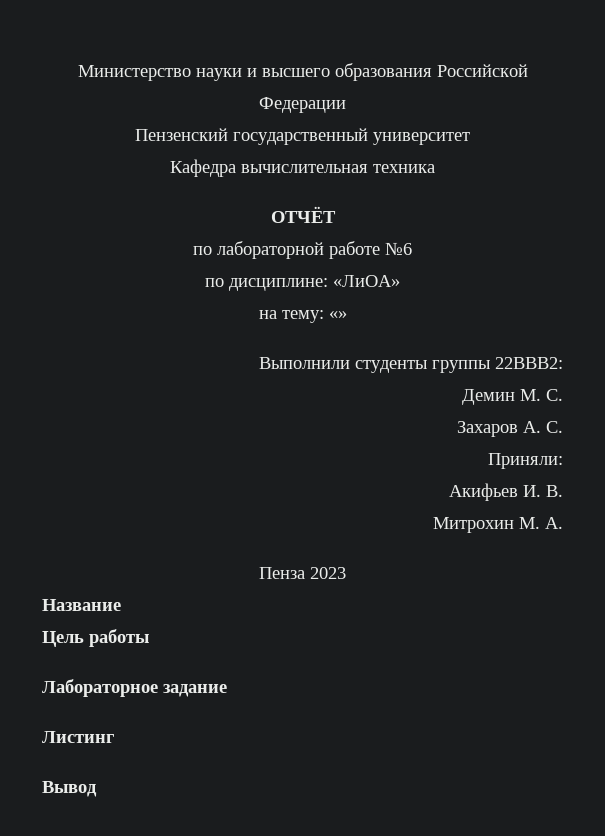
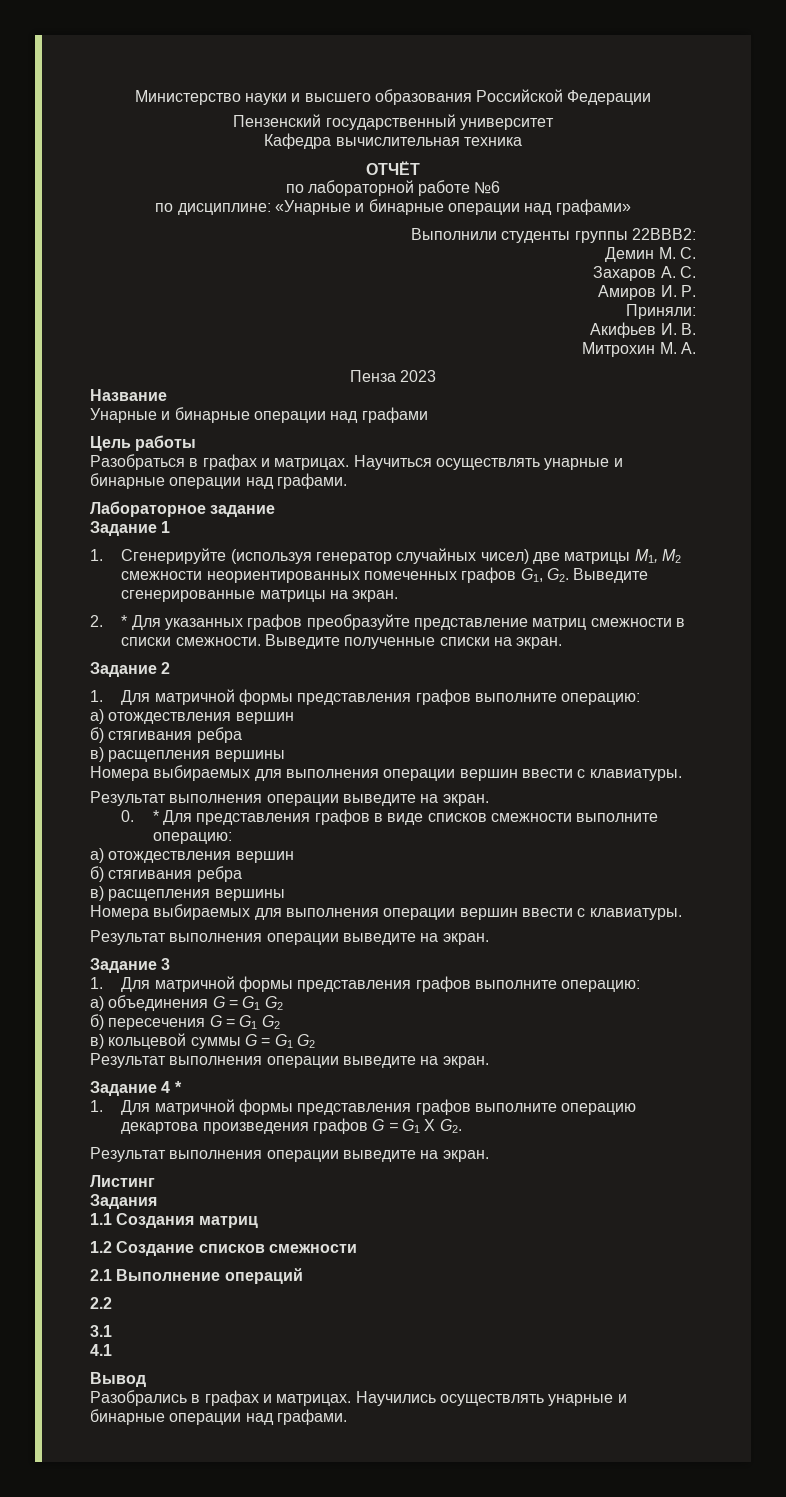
[333,275,400,287] [258,310,347,323] «ЛиОА» // на тему: «» -> [275,199,631,215] «Унарные и бинарные операции над графами»
(563, 427) none -> [598,285,697,300] // Амиров И. Р.
[42,629,149,647] [42,679,227,697] [42,731,114,743] [42,781,97,797] Цель работы // Лабораторное задание // Листинг // Вывод -> [90,407,428,423] [90,435,197,451] [90,454,623,470] [90,473,347,489] [90,501,276,517] [90,521,171,536] [90,548,681,564] [121,567,649,583] [121,590,399,602] [90,614,685,630] [121,634,563,649] [90,662,171,677] [90,689,641,705] [90,709,294,724] [90,727,242,743] [90,747,285,762] [90,765,682,781] [90,791,489,806] [121,809,659,825] [152,832,232,844] [90,848,294,863] [90,866,242,882] [90,886,285,901] [90,904,682,920] [90,930,489,945] [90,958,171,973] [90,976,641,992] [90,995,283,1011] [90,1014,280,1030] [90,1033,315,1049] [90,1053,489,1068] [90,1081,182,1096] [90,1099,637,1115] [121,1118,462,1134] [90,1147,489,1162] [90,1175,155,1187] [90,1194,157,1209] [90,1213,258,1228] [90,1241,357,1256] [90,1268,303,1284] [90,1297,112,1309] [90,1325,112,1337] [90,1344,112,1356] [90,1372,146,1387] [90,1390,627,1406] [90,1409,347,1425] Унарные и бинарные операции над графами // Цель работы // Разобраться в графах и матрицах. Научиться осуществлять унарные и бинарные операции над графами. // Лабораторное задание // Задание 1 // 1. Сгенерируйте (используя генератор случайных чисел) две матрицы M1, М2 смежности неориентированных помеченных графов G1, G2. Выведите сгенерированные матрицы на экран. // 2. * Для указанных графов преобразуйте представление матриц смежности в списки смежности. Выведите полученные списки на экран. // Задание 2 // 1. Для матричной формы представления графов выполните операцию: // а) отождествления вершин // б) стягивания ребра // в) расщепления вершины // Номера выбираемых для выполнения операции вершин ввести с клавиатуры. // Результат выполнения операции выведите на экран. // 0. * Для представления графов в виде списков смежности выполните операцию: // а) отождествления вершин // б) стягивания ребра // в) расщепления вершины // Номера выбираемых для выполнения операции вершин ввести с клавиатуры. // Результат выполнения операции выведите на экран. // Задание 3 // 1. Для матричной формы представления графов выполните операцию: // а) объединения G = G1 G2 // б) пересечения G = G1 G2 // в) кольцевой суммы G = G1 G2 // Результат выполнения операции выведите на экран. // Задание 4 * // 1. Для матричной формы представления графов выполните операцию декартова произведения графов G = G1 X G2. // Результат выполнения операции выведите на экран. // Листинг // Задания // 1.1 Создания матриц // 1.2 Создание списков смежности // 2.1 Выполнение операций // 2.2 // 3.1 // 4.1 // Вывод // Разобрались в графах и матрицах. Научились осуществлять унарные и бинарные операции над графами.

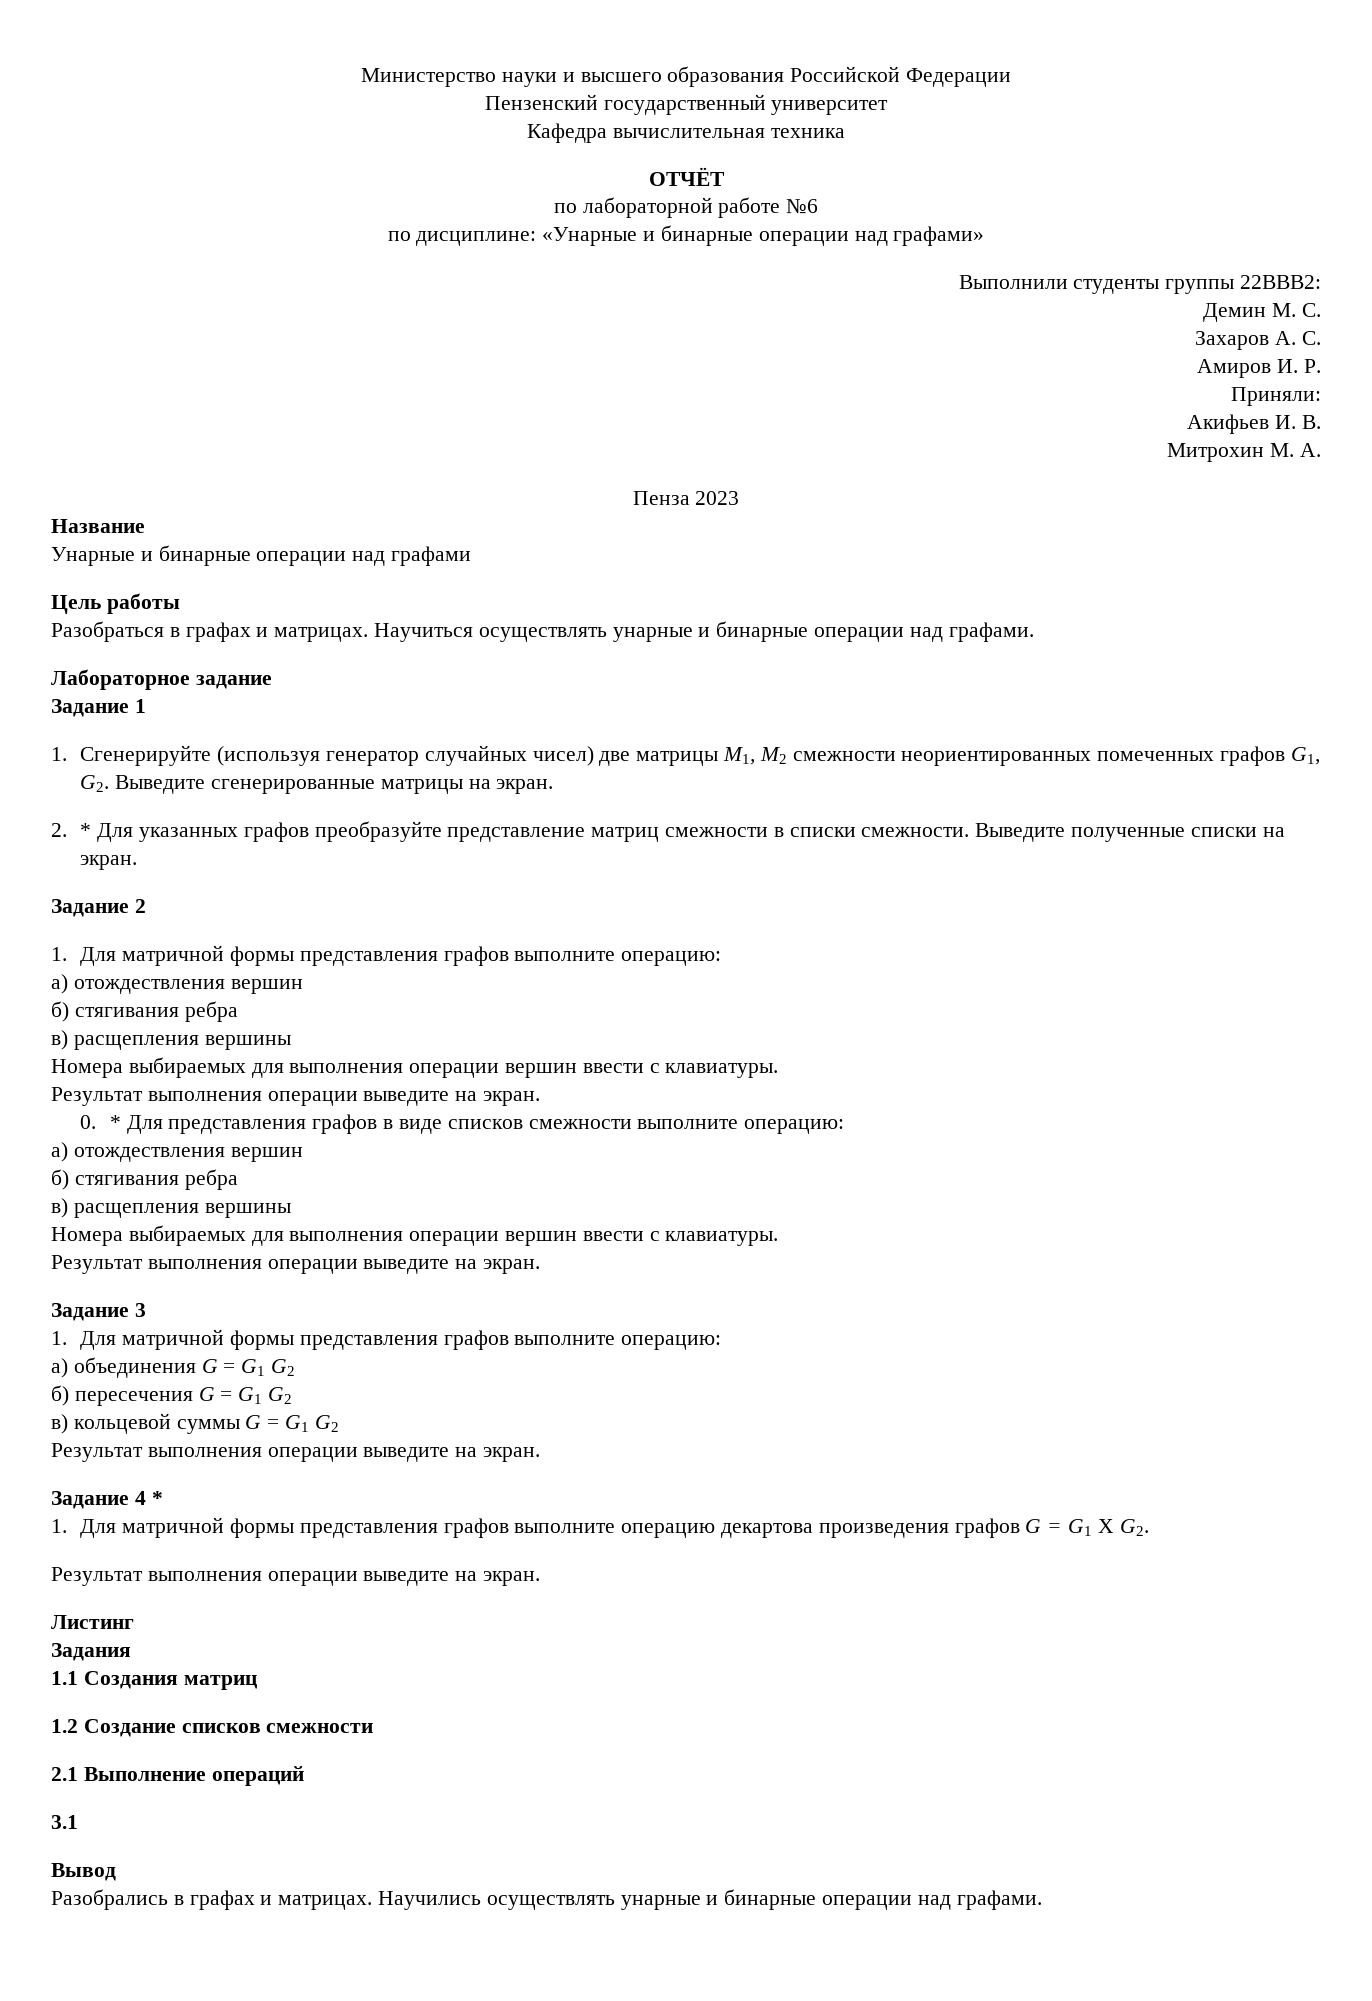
[90,1297,112,1309] // 2.2 -> (304, 1776) none
[90,1344,112,1356] // 4.1 -> (78, 1822) none

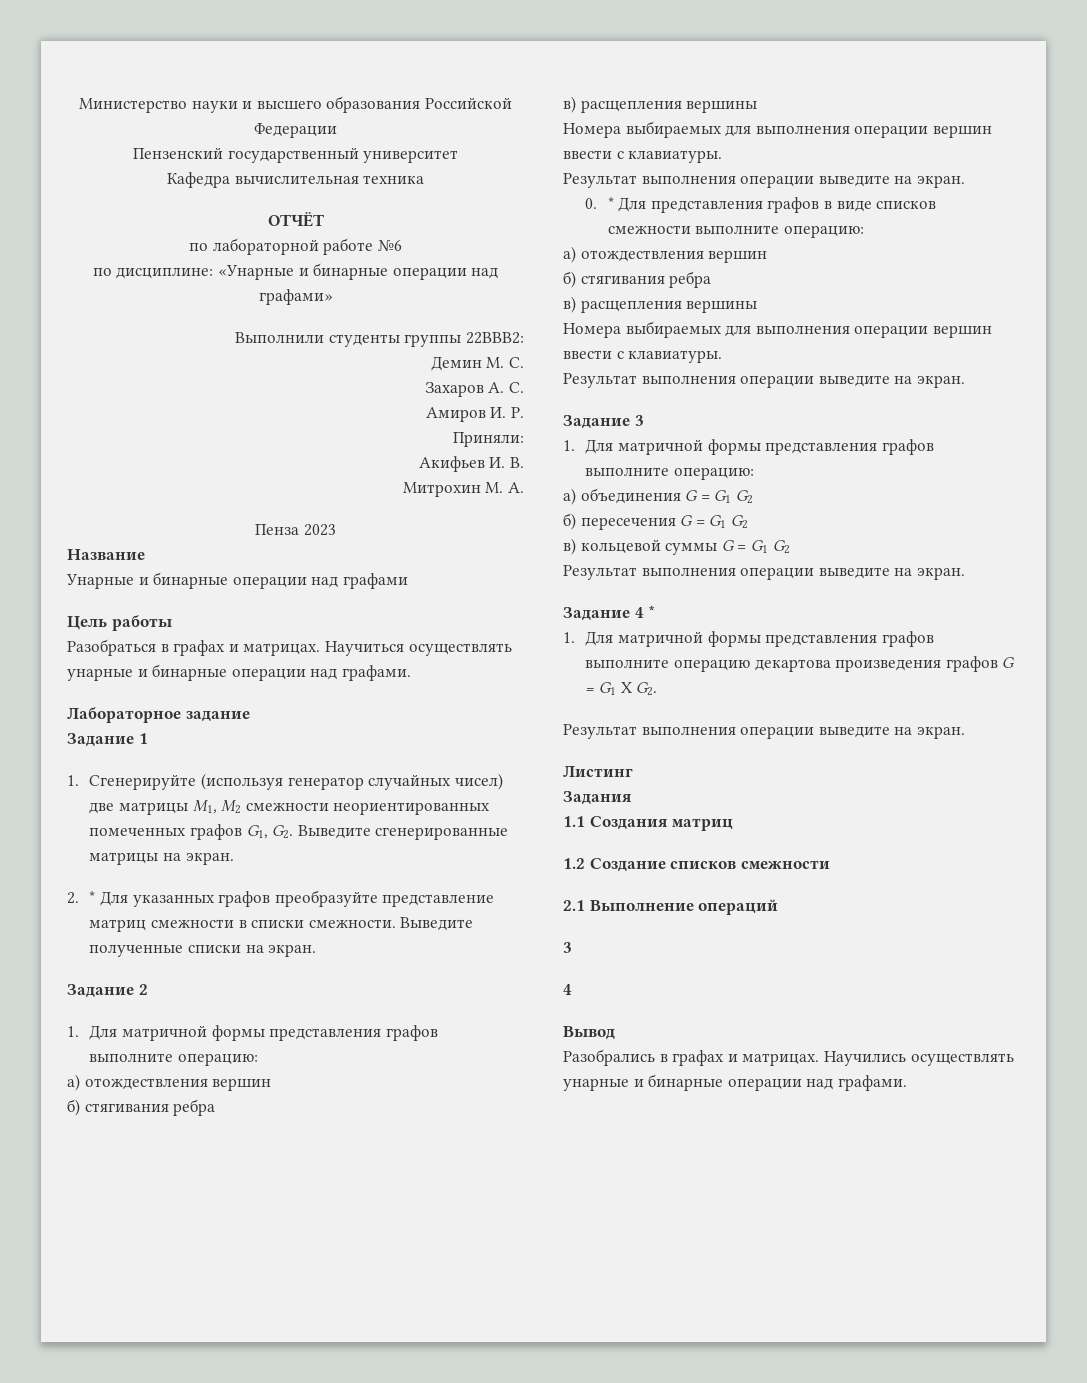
[51,1815,78,1829] 3.1 -> [563,942,572,953] [563,984,572,995] 3 // 4

